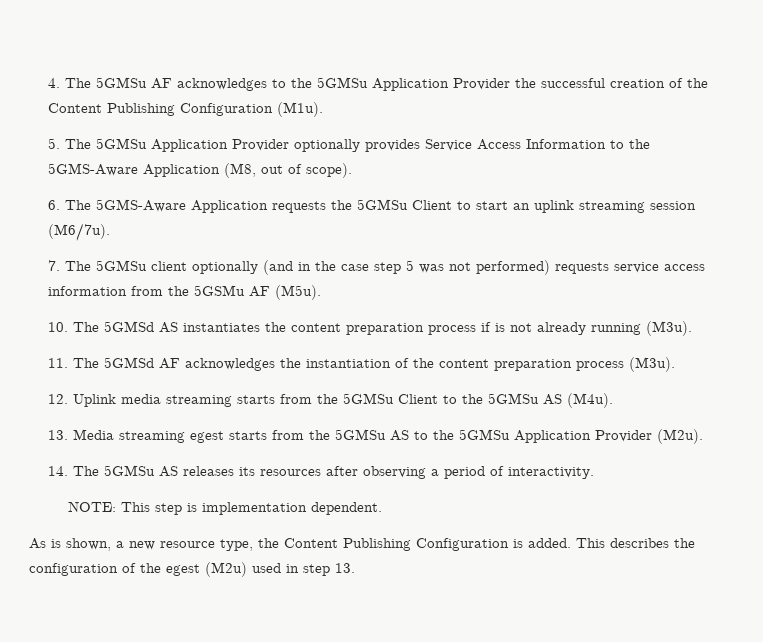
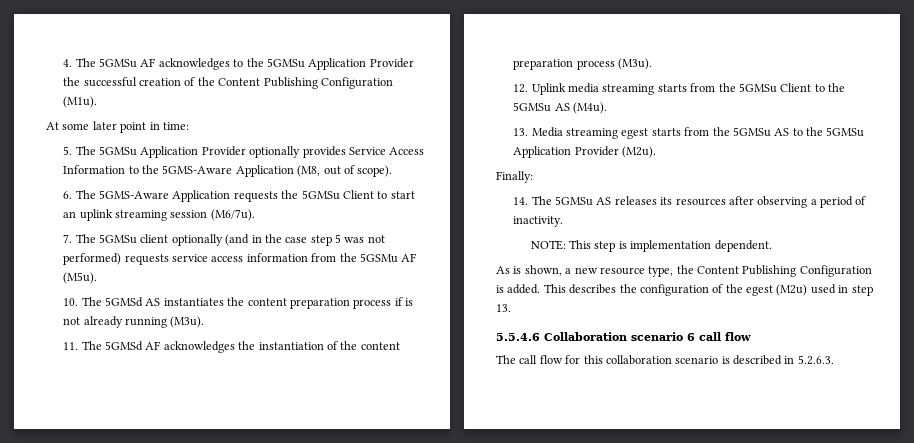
(324, 109) none -> [46,121,189,133] // At some later point in time:
(704, 436) none -> [496,171,533,183] // Finally:
[508,467,595,479] interactivity. -> [513,216,564,227] inactivity.
(355, 568) none -> [496,332,751,341] [496,355,834,365] // 5.5.4.6 Collaboration scenario 6 call flow // The call flow for this collaboration scenario is described in 5.2.6.3.

